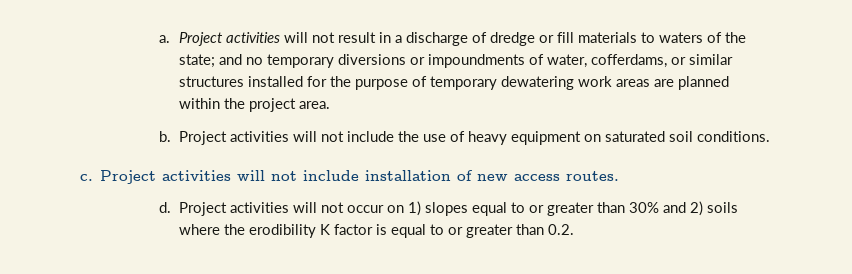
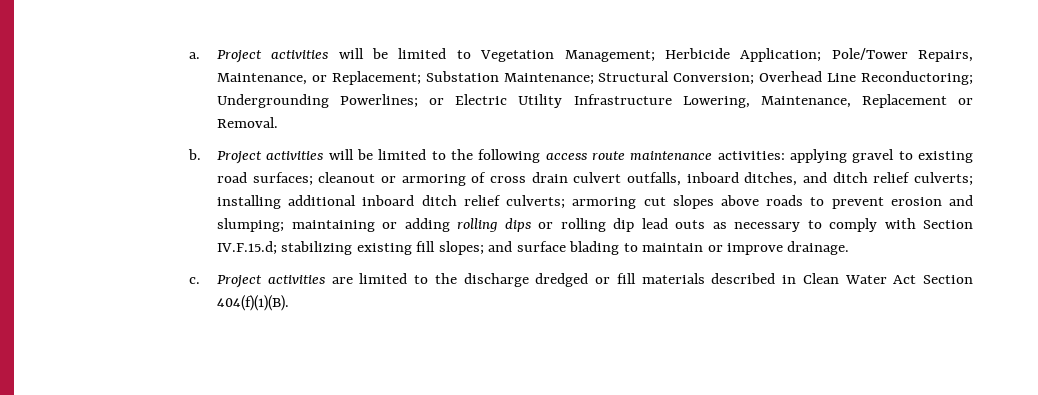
[311,32,746,46] [178,54,733,68] [178,76,729,90] [178,98,330,112] [159,131,770,145] [80,170,620,184] [159,201,738,216] [178,224,574,238] not result in a discharge of dredge or fill materials to waters of the state; and no temporary diversions or impoundments of water, cofferdams, or similar structures installed for the purpose of temporary dewatering work areas are planned within the project area. // b. Project activities will not include the use of heavy equipment on saturated soil conditions. // c. Project activities will not include installation of new access routes. // d. Project activities will not occur on 1) slopes equal to or greater than 30% and 2) soils where the erodibility K factor is equal to or greater than 0.2. -> [372,48,973,62] [217,71,973,85] [217,94,973,108] [217,117,279,128] [188,149,974,164] [217,172,973,186] [217,195,973,209] [217,218,973,232] [217,241,850,255] [189,273,973,288] [217,295,290,311] be limited to Vegetation Management; Herbicide Application; Pole/Tower Repairs, Maintenance, or Replacement; Substation Maintenance; Structural Conversion; Overhead Line Reconductoring; Undergrounding Powerlines; or Electric Utility Infrastructure Lowering, Maintenance, Replacement or Removal. // b. Project activities will be limited to the following access route maintenance activities: applying gravel to existing road surfaces; cleanout or armoring of cross drain culvert outfalls, inboard ditches, and ditch relief culverts; installing additional inboard ditch relief culverts; armoring cut slopes above roads to prevent erosion and slumping; maintaining or adding rolling dips or rolling dip lead outs as necessary to comply with Section IV.F.15.d; stabilizing existing fill slopes; and surface blading to maintain or improve drainage. // c. Project activities are limited to the discharge dredged or fill materials described in Clean Water Act Section 404(f)(1)(B).

